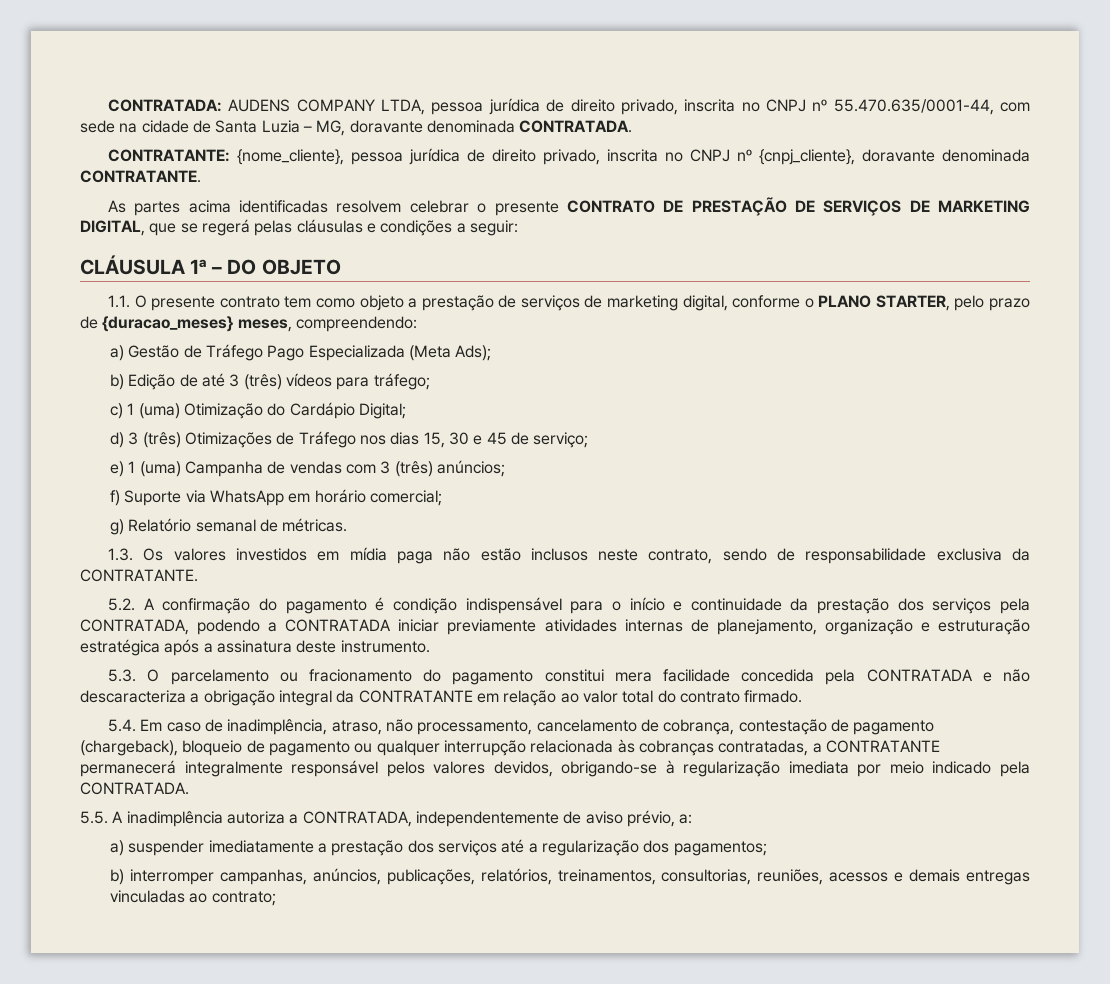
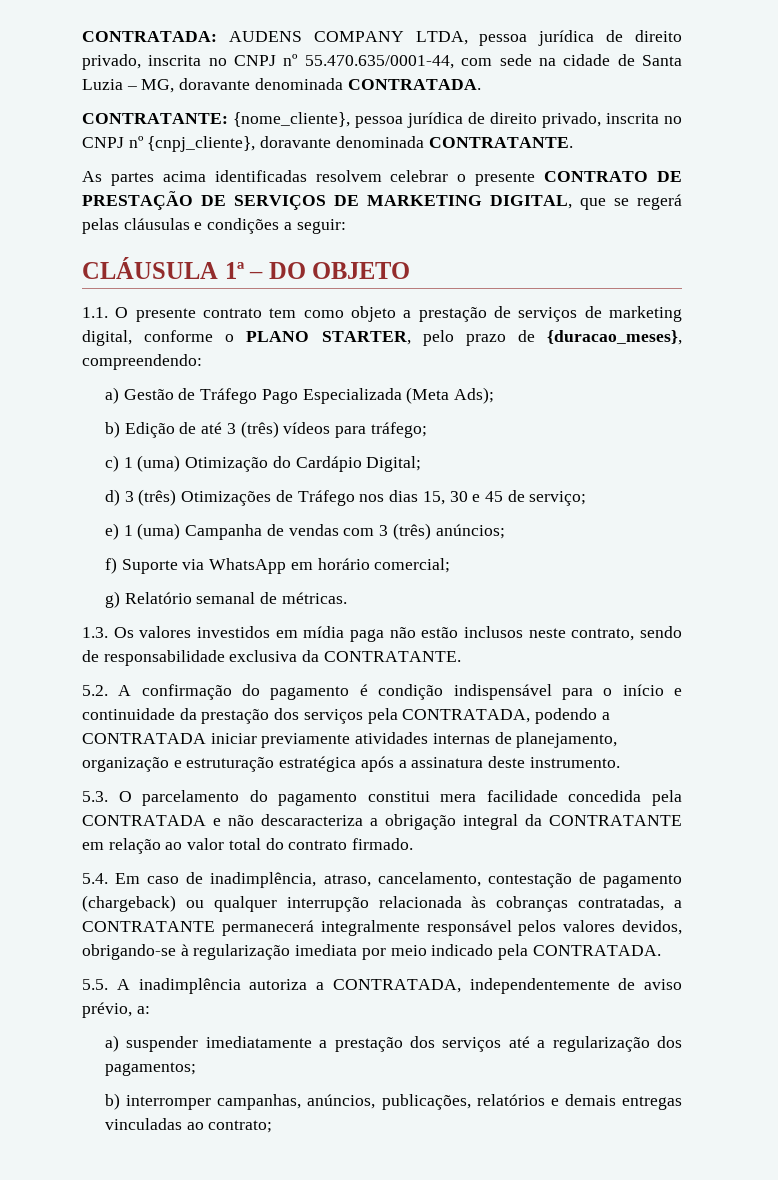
[102,316,292,332] {duracao_meses} meses, -> [547,330,682,345] {duracao_meses},
[279,669,412,682] ou fracionamento -> (240, 798) none
[386,719,935,735] [80,740,350,756] não processamento, cancelamento de cobrança, contestação de pagamento (chargeback), bloqueio de pagamento -> [377,872,682,888] [82,895,176,912] cancelamento, contestação de pagamento (chargeback)
[480,868,889,885] relatórios, treinamentos, consultorias, reuniões, acessos -> [476,1094,545,1106] relatórios

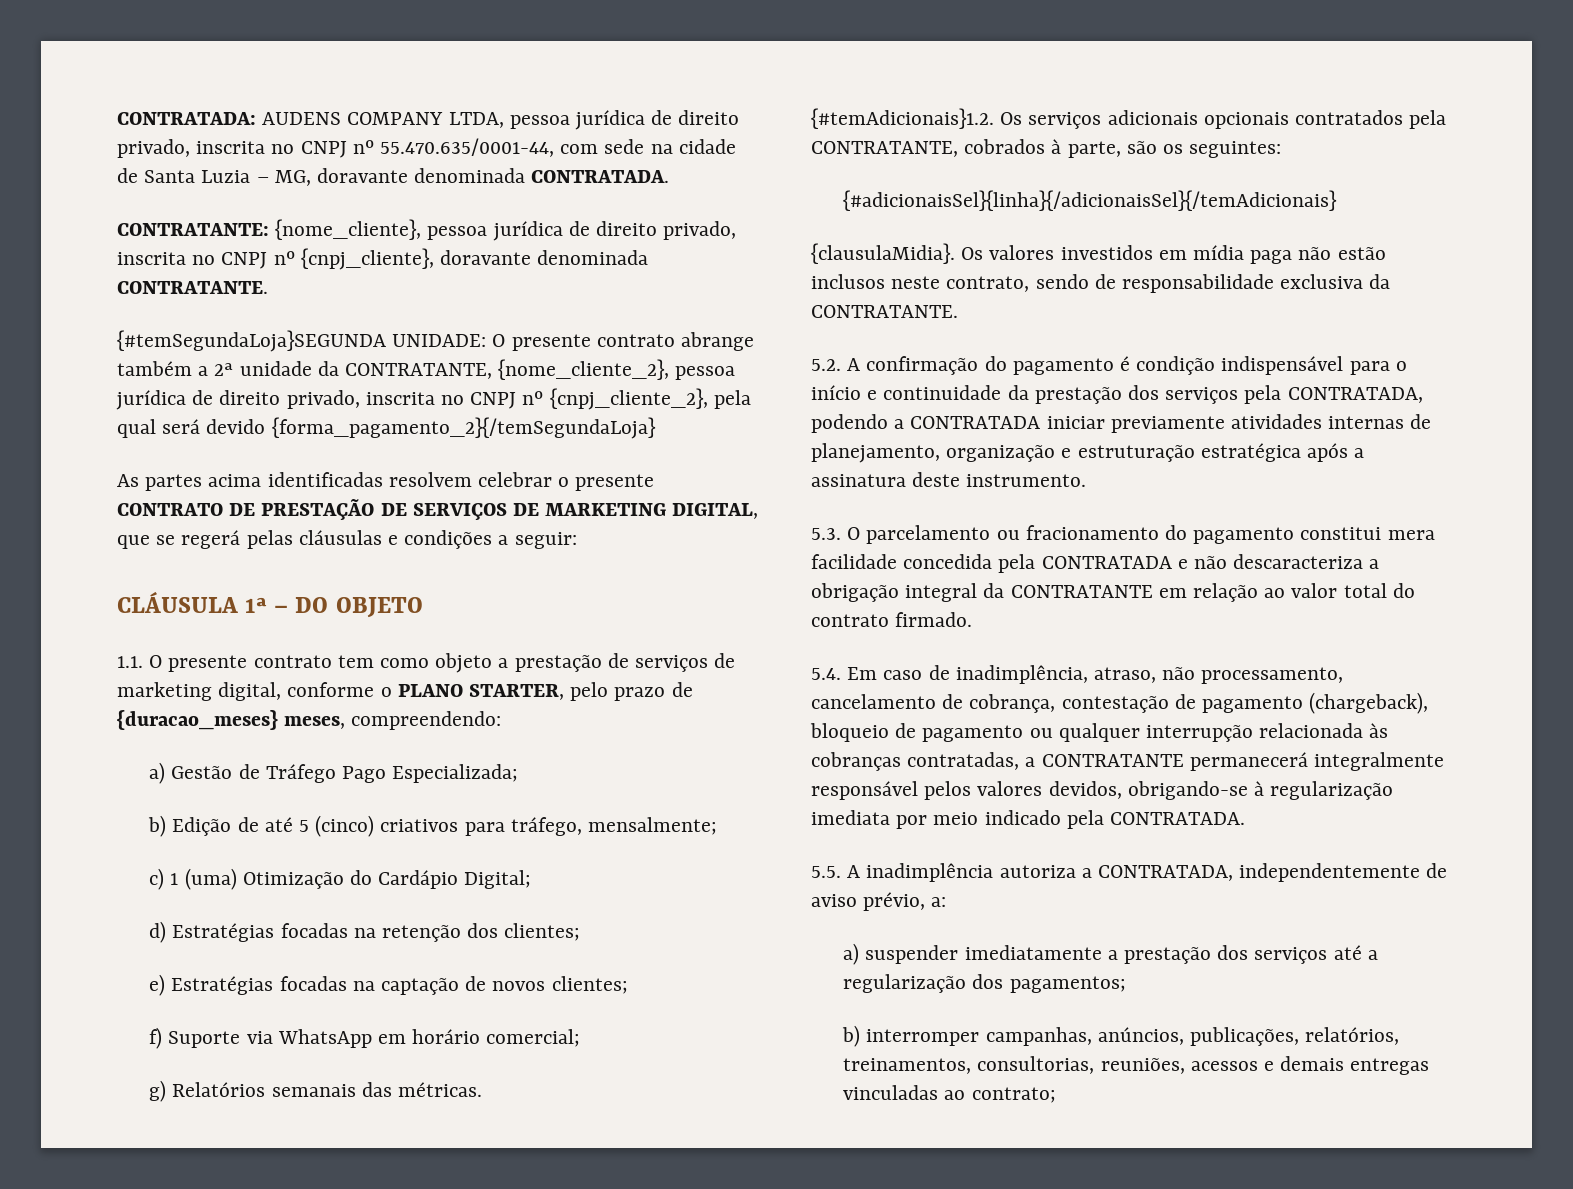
(573, 142) none -> [117,330,755,352] [117,359,736,380] [116,388,751,410] [117,417,656,439] // {#temSegundaLoja}SEGUNDA UNIDADE: O presente contrato abrange também a 2ª unidade da CONTRATANTE, {nome_cliente_2}, pessoa jurídica de direito privado, inscrita no CNPJ nº {cnpj_cliente_2}, pela qual será devido {forma_pagamento_2}{/temSegundaLoja}
[547,330,682,345] {duracao_meses}, -> [117,710,346,730] {duracao_meses} meses,
[302,387,495,404] Especializada (Meta Ads); -> [392,764,519,783] Especializada;
[226,421,427,438] 3 (três) vídeos para tráfego; -> [298,815,717,837] 5 (cinco) criativos para tráfego, mensalmente;
[124,489,587,506] [105,523,505,540] 3 (três) Otimizações de Tráfego nos dias 15, 30 e 45 de serviço; // e) 1 (uma) Campanha de vendas com 3 (três) anúncios; -> [172,923,581,942] [149,974,628,996] Estratégias focadas na retenção dos clientes; // e) Estratégias focadas na captação de novos clientes;
[124,592,347,604] [82,627,108,638] Relatório semanal de métricas. // 1.3. -> [172,1082,482,1097] [811,108,1447,129] [811,139,1282,158] [843,190,1338,211] [811,243,955,264] Relatórios semanais das métricas. // {#temAdicionais}1.2. Os serviços adicionais opcionais contratados pela CONTRATANTE, cobrados à parte, são os seguintes: // {#adicionaisSel}{linha}{/adicionaisSel}{/temAdicionais} // {clausulaMidia}.
(240, 798) none -> [996,525,1159,540] ou fracionamento
[377,872,682,888] [82,895,176,912] cancelamento, contestação de pagamento (chargeback) -> [1162,667,1344,684] [811,692,1429,714] [810,723,1024,742] não processamento, cancelamento de cobrança, contestação de pagamento (chargeback), bloqueio de pagamento
[476,1094,545,1106] relatórios -> [1305,1027,1400,1045] [843,1056,1258,1074] relatórios, treinamentos, consultorias, reuniões, acessos

